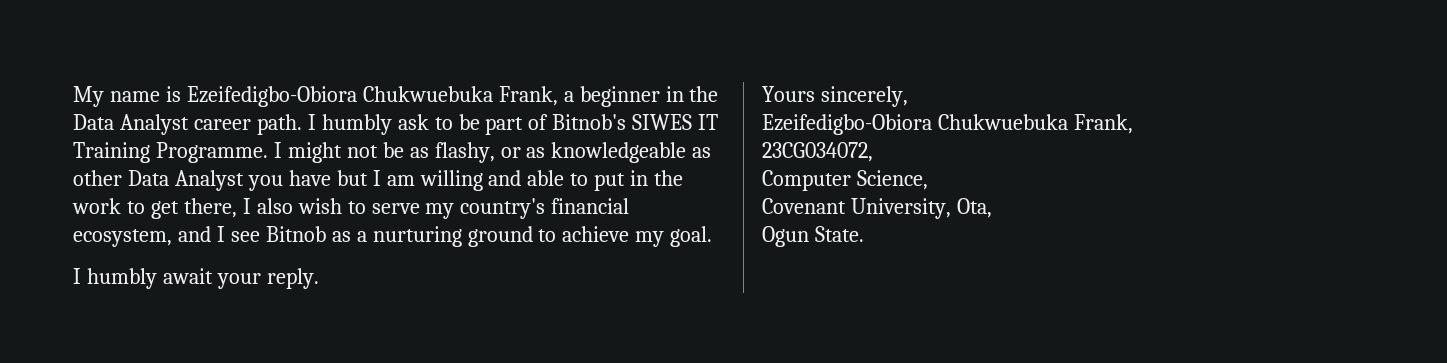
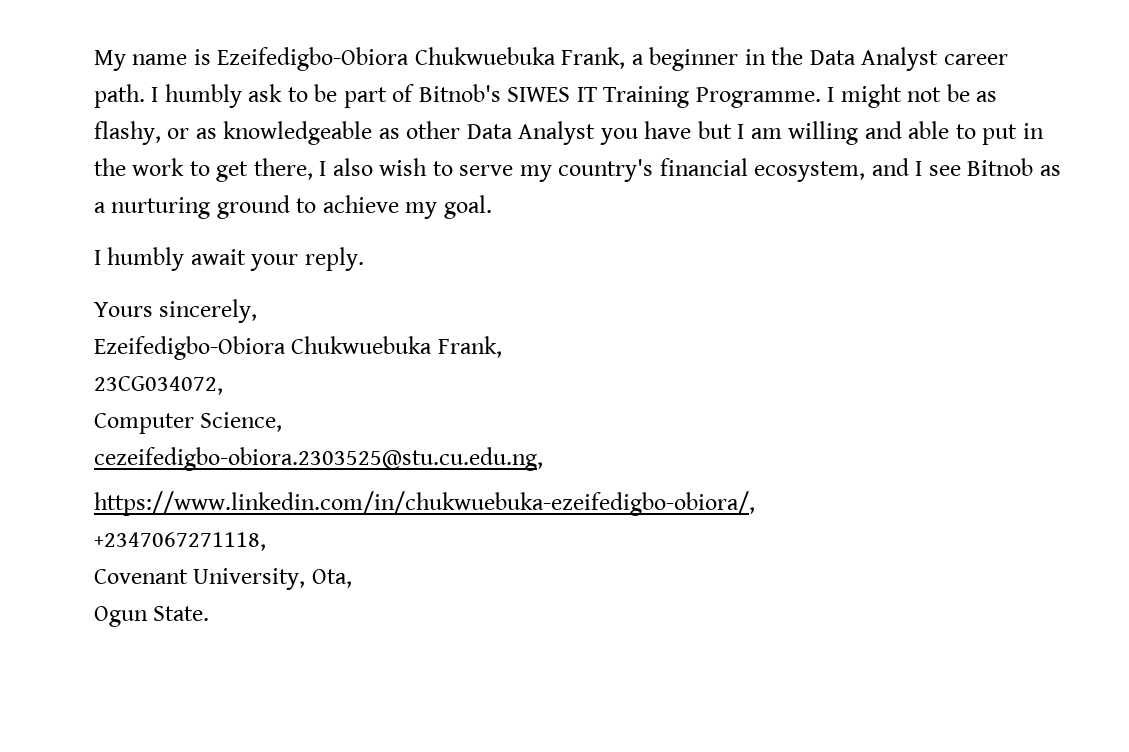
(928, 180) none -> [94,447,543,471] [94,491,755,516] [94,532,266,551] // cezeifedigbo-obiora.2303525@stu.cu.edu.ng, // https://www.linkedin.com/in/chukwuebuka-ezeifedigbo-obiora/, // +2347067271118,

